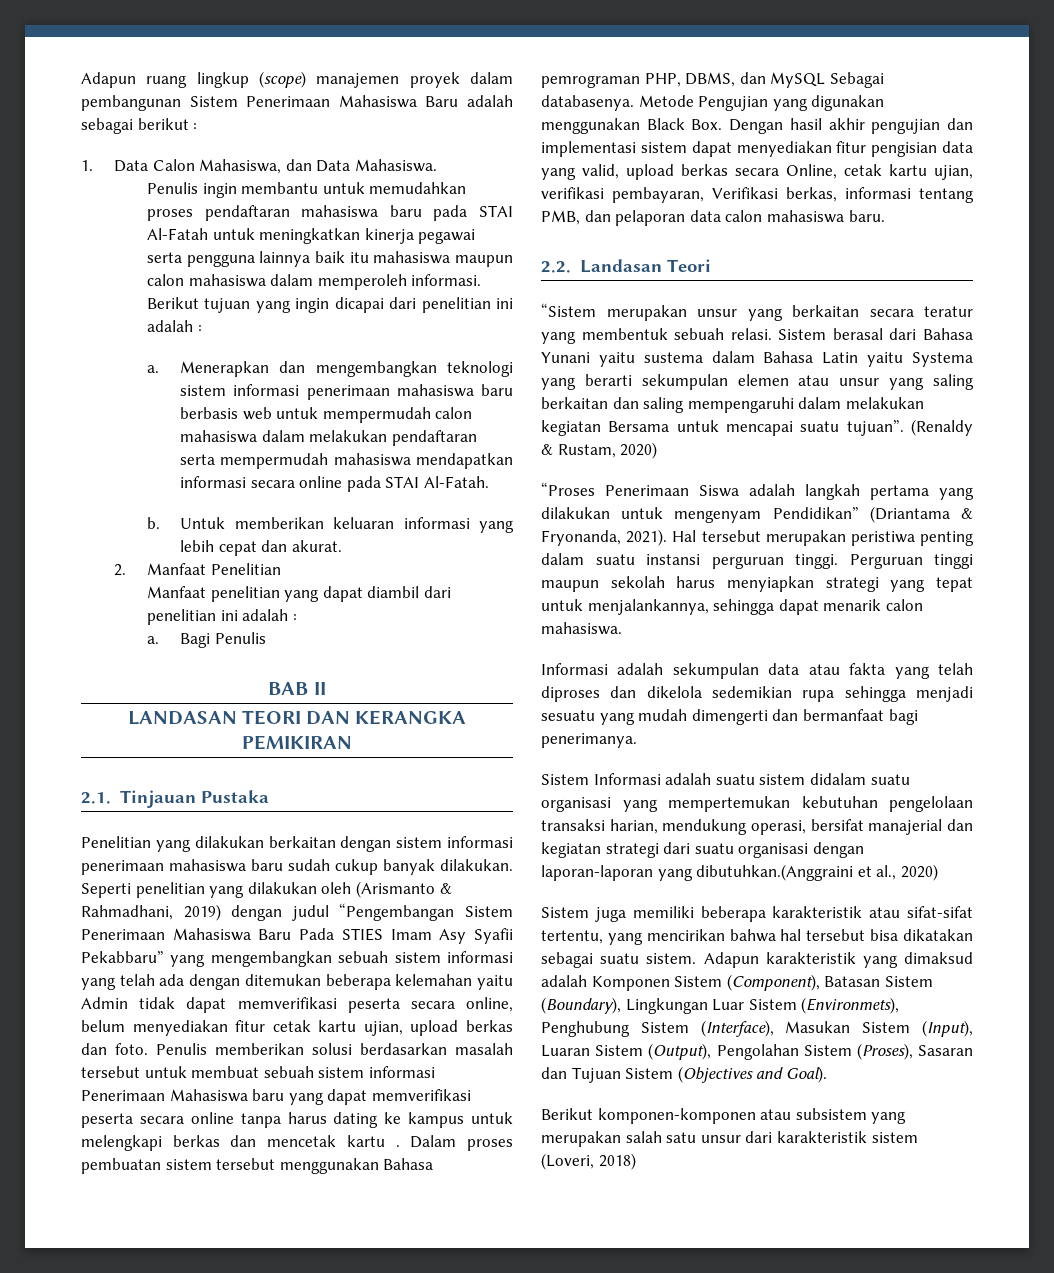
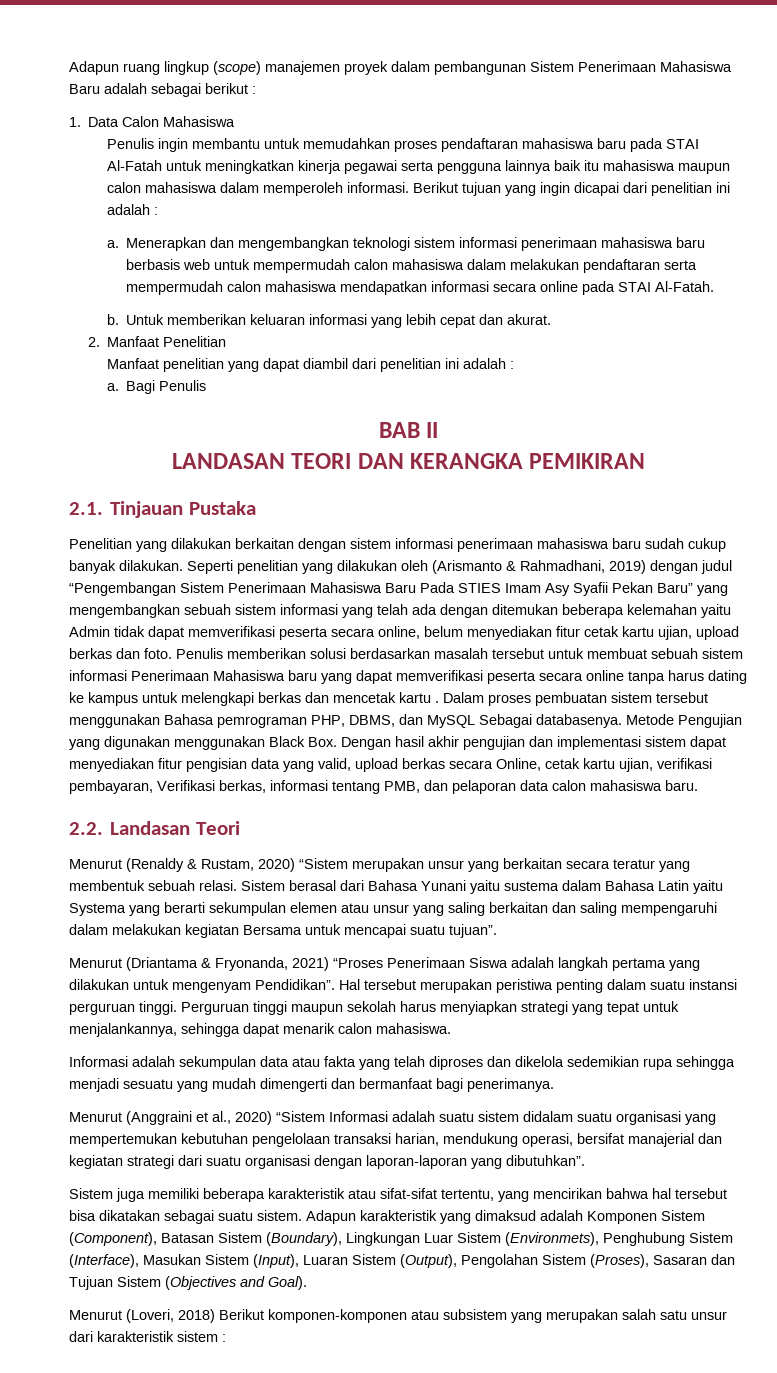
[199,159,437,174] Mahasiswa, dan Data Mahasiswa. -> [163,116,236,127] Mahasiswa
(329, 461) none -> [227,281,262,292] calon
[81,951,164,963] Pekabbaru” -> [612,582,693,593] Pekan Baru”
(711, 265) none -> [69,858,295,872] Menurut (Renaldy & Rustam, 2020)
[911,419,973,436] [541,442,658,459] (Renaldy & Rustam, 2020) // -> [69,957,329,971] // Menurut (Driantama & Fryonanda, 2021)
[772,506,973,523] [541,529,668,546] Pendidikan” (Driantama & Fryonanda, 2021). -> [255,979,335,990] Pendidikan”.
[541,774,589,785] Sistem -> [69,1111,325,1125] Menurut (Anggraini et al., 2020) “Sistem
[696,864,938,881] dibutuhkan.(Anggraini et al., 2020) -> [506,1155,585,1166] dibutuhkan”.
(827, 1074) none -> [69,1309,215,1323] Menurut (Loveri, 2018)
[541,1153,636,1170] (Loveri, 2018) -> [222,1334,226,1342] :

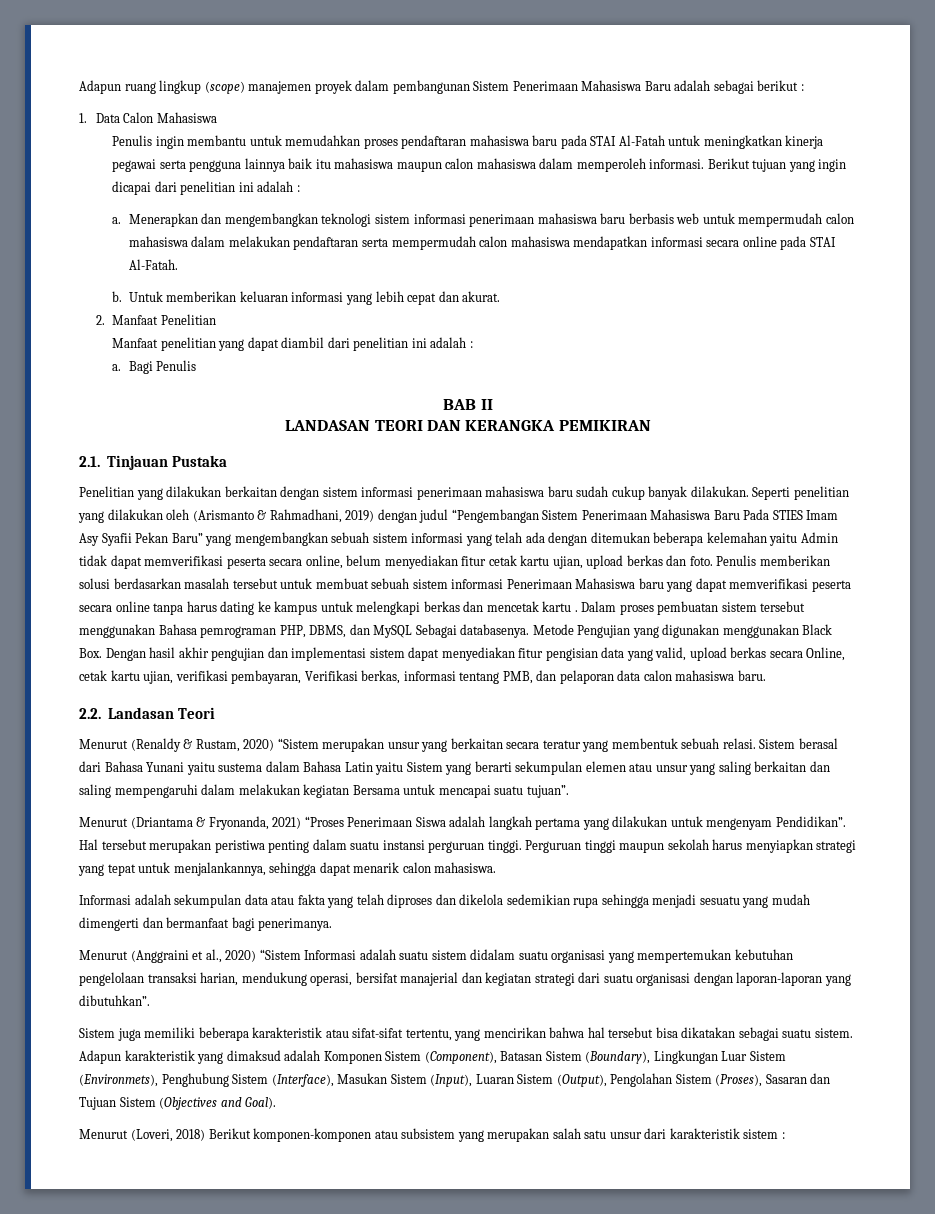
[69,903,126,916] Systema -> [406,762,443,772] Sistem

